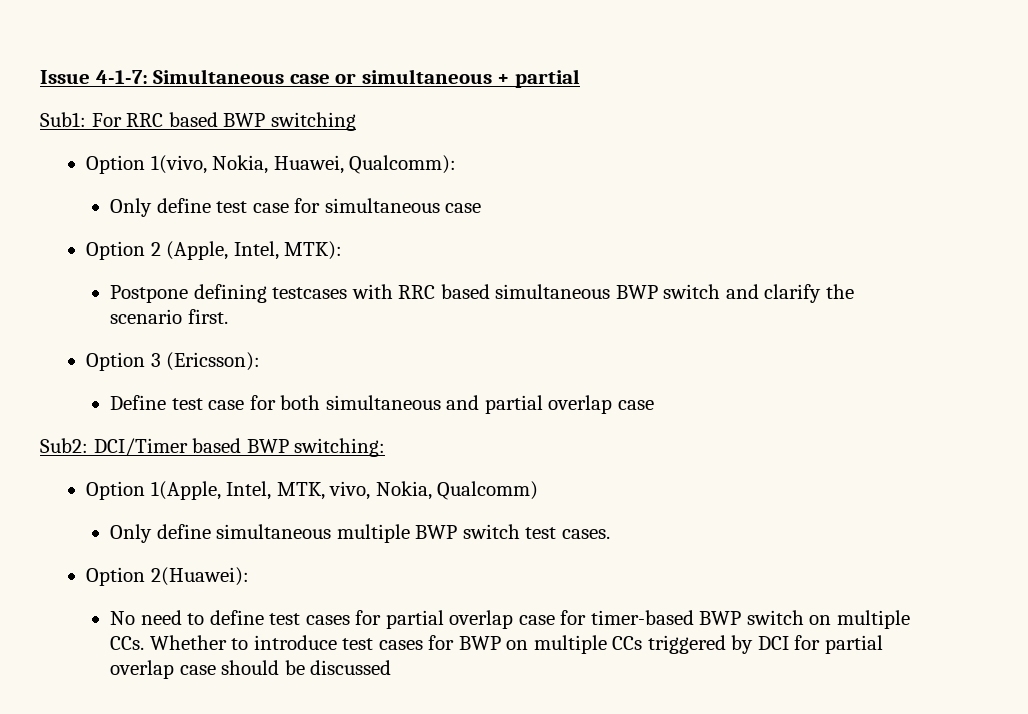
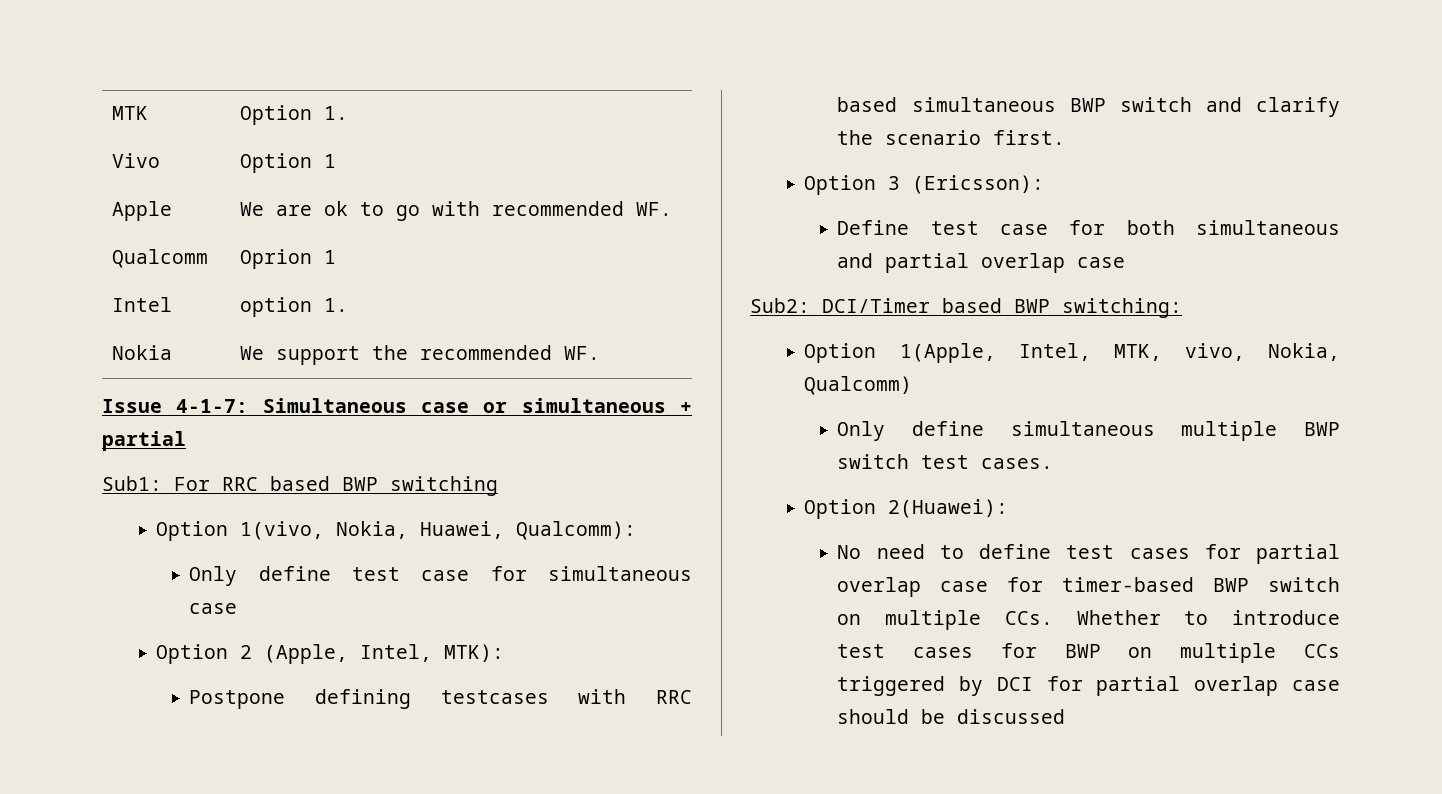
(40, 77) none -> [111,106,148,120] [239,105,348,125] [111,153,160,168] [239,153,336,173] [111,201,172,221] [239,201,672,221] [111,249,208,268] [239,249,336,269] [111,297,172,312] [239,297,348,317] [111,345,172,360] [239,345,600,365] MTK | Option 1. // Vivo | Option 1 // Apple | We are ok to go with recommended WF. // Qualcomm | Oprion 1 // Intel | option 1. // Nokia | We support the recommended WF. //

